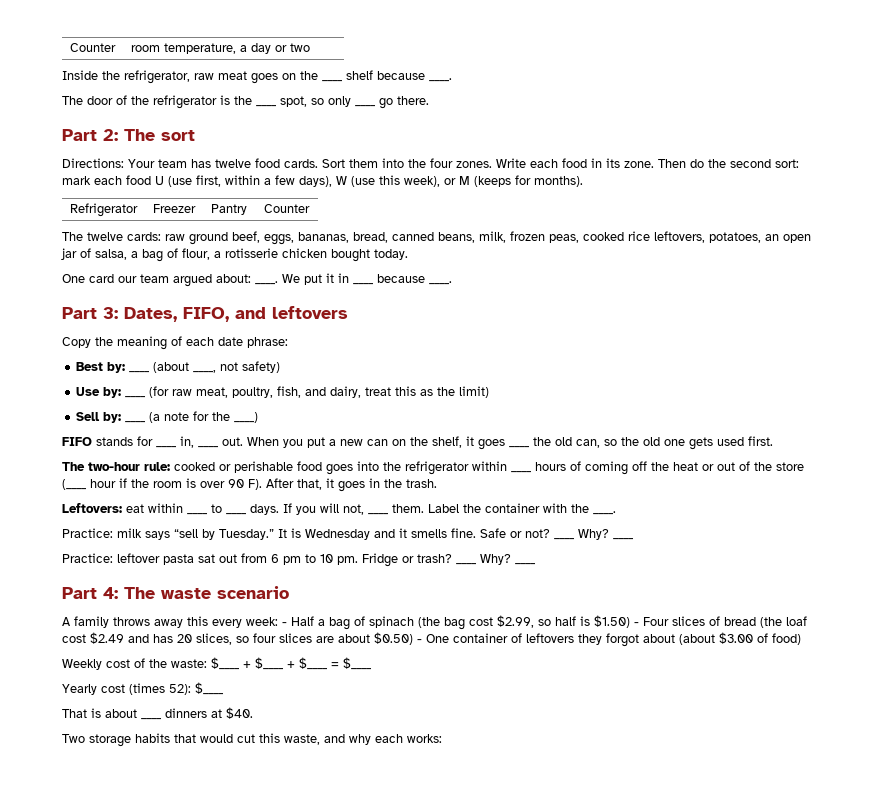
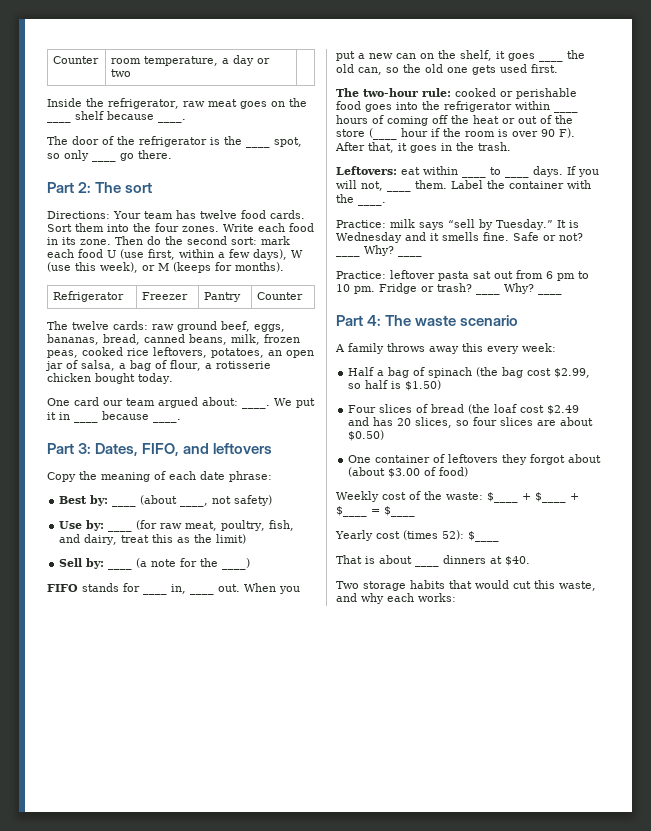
[282,622,287,626] - -> (556, 347) //
[634,622,639,626] - -> (442, 385) //
[417,639,422,643] - -> (385, 435) //

